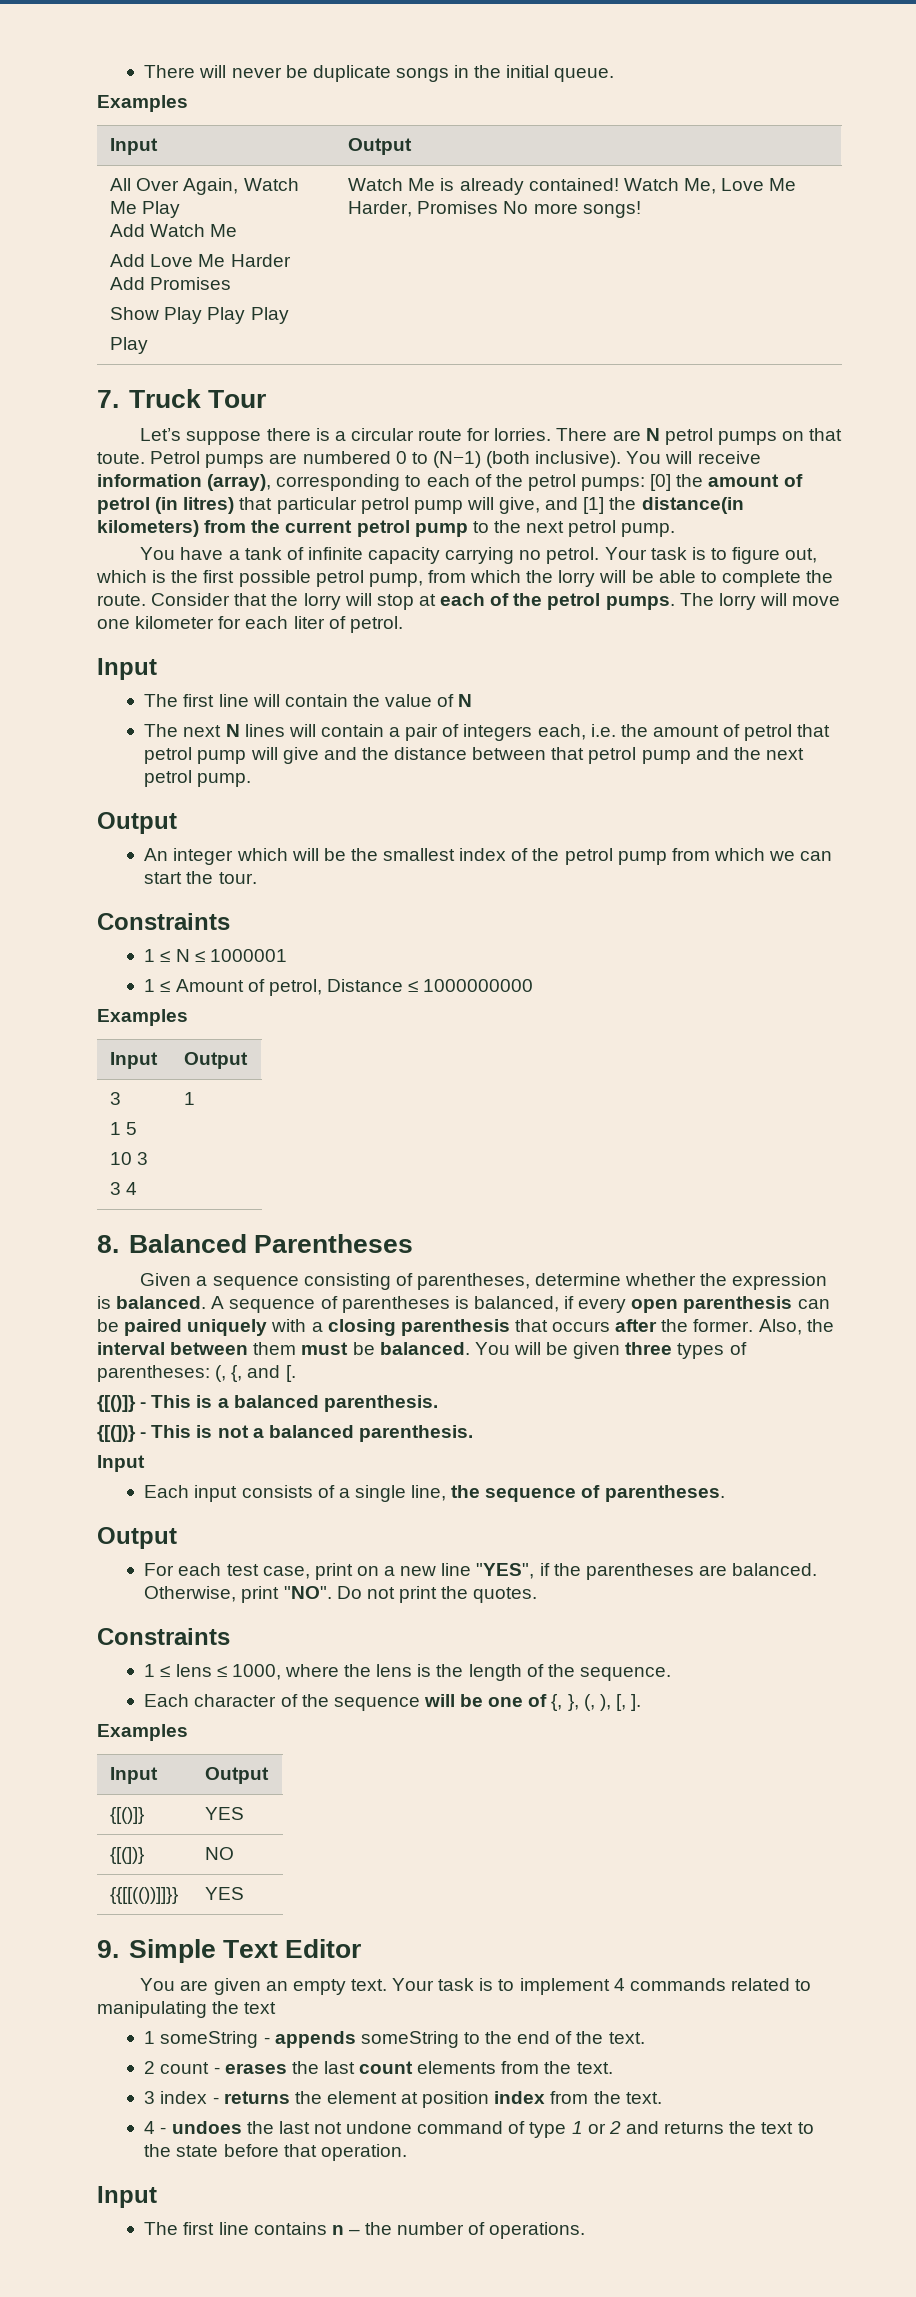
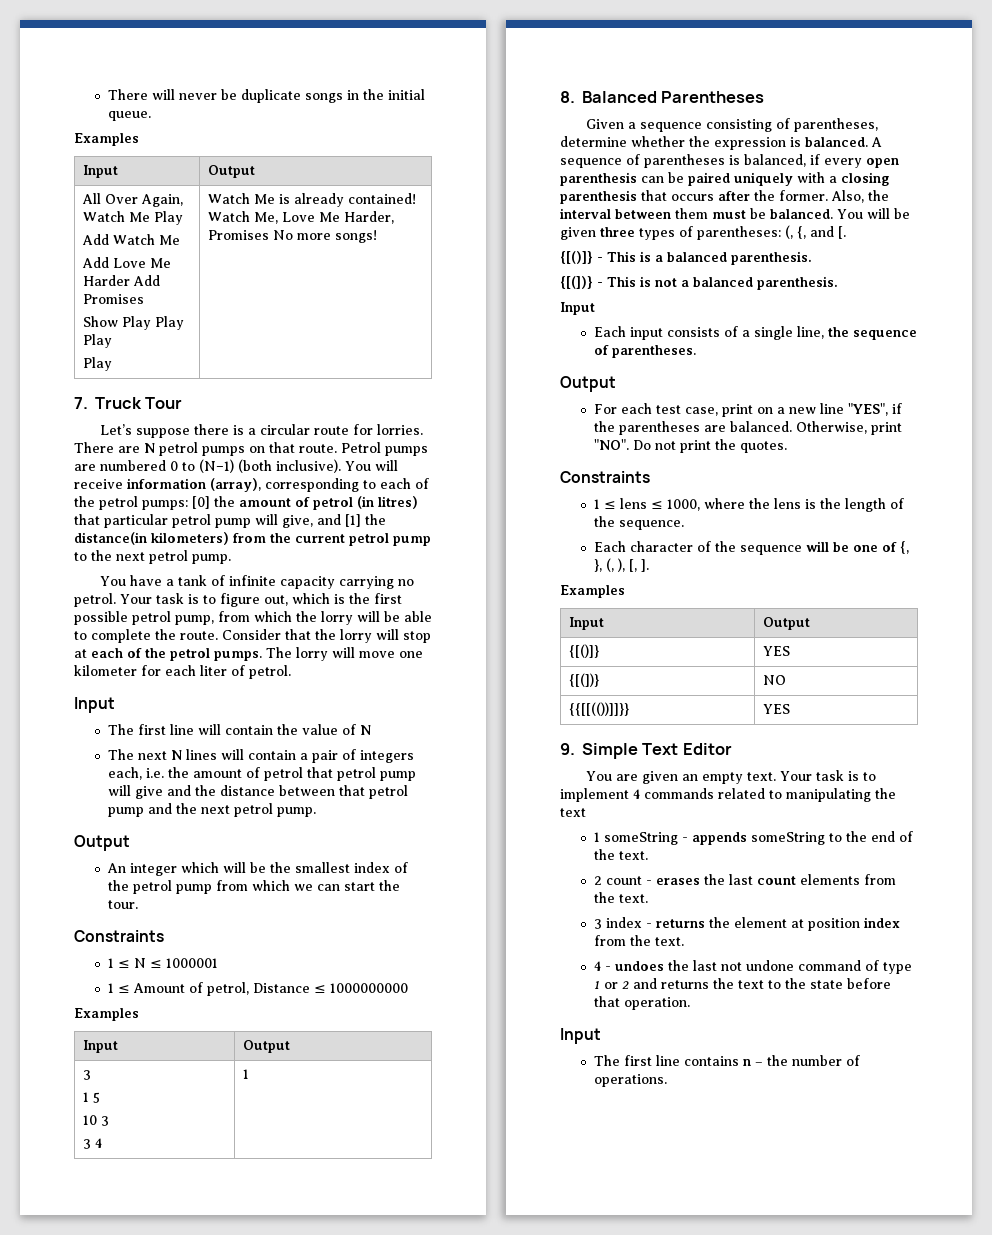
[97,452,145,464] toute. -> [299,444,337,453] route.

